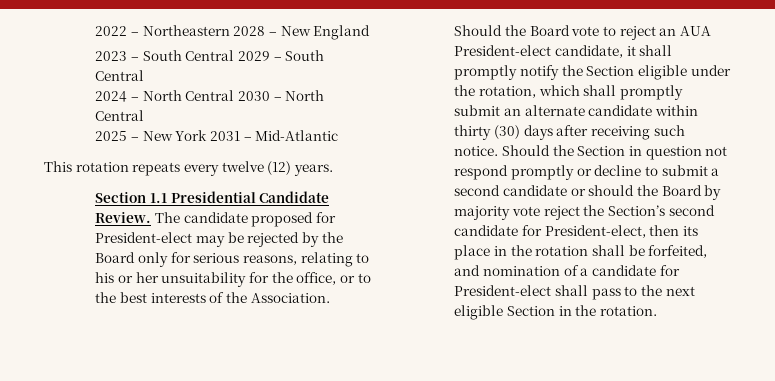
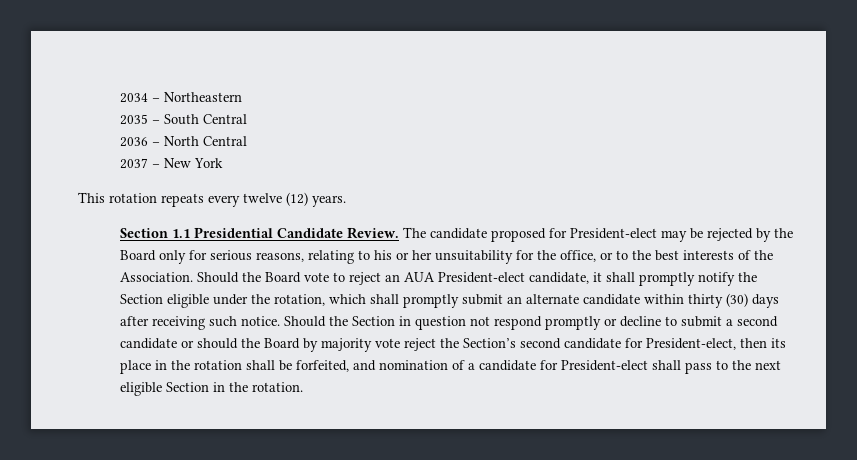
[95,26,128,36] 2022 -> [119,93,148,103] 2034
[233,25,371,40] [95,50,325,61] [95,70,145,81] [95,90,271,102] 2028 – New England // 2023 – South Central 2029 – South Central // 2024 – North Central 2030 -> [119,114,247,125] [119,137,148,147] // 2035 – South Central // 2036
[95,131,128,141] 2025 -> [119,158,148,169] 2037
[210,130,339,141] 2031 – Mid-Atlantic -> (223, 163) none

